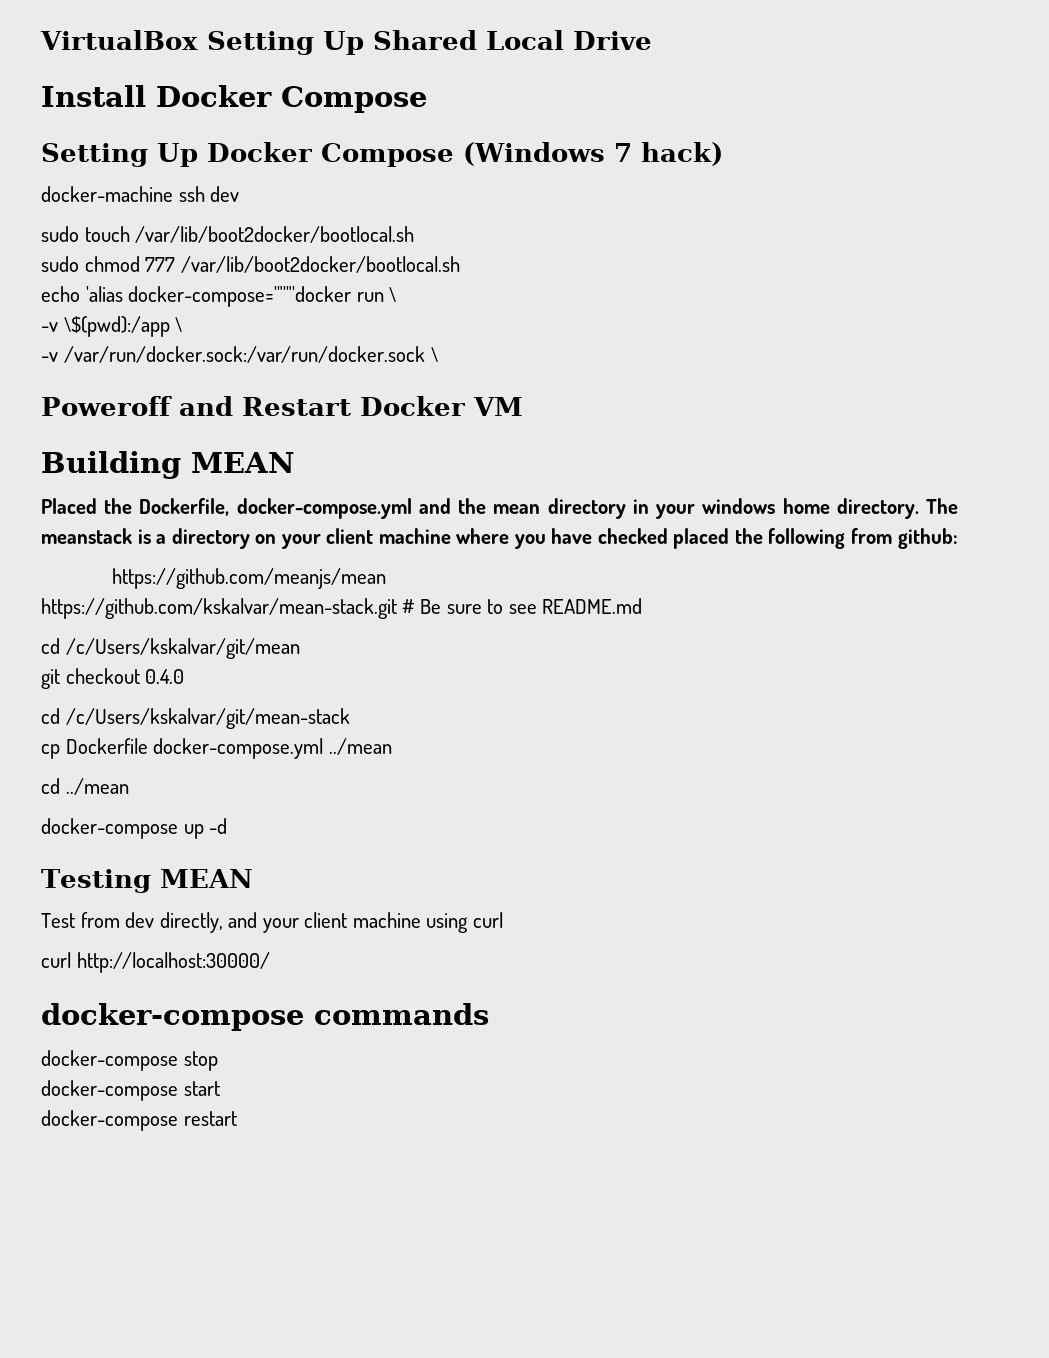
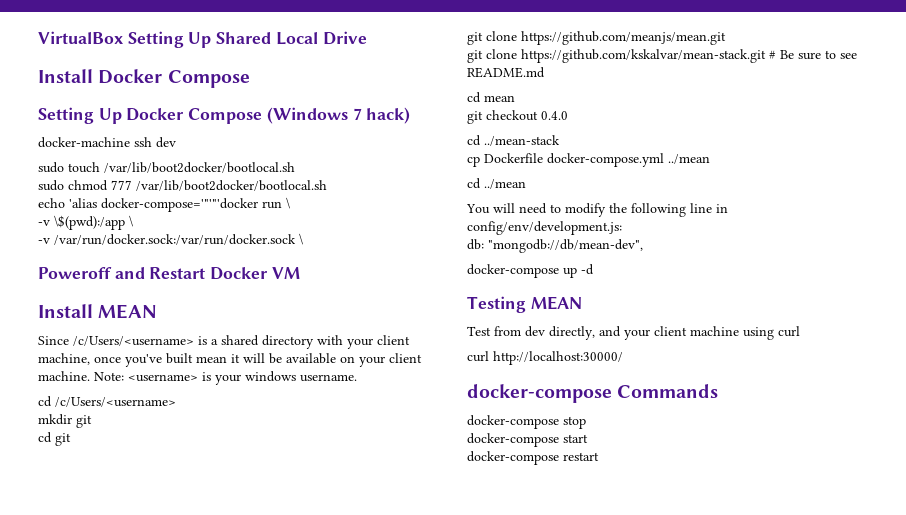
[41,451,295,479] [41,498,959,519] [41,528,958,549] [112,568,387,589] Building MEAN // Placed the Dockerfile, docker-compose.yml and the mean directory in your windows home directory. The meanstack is a directory on your client machine where you have checked placed the following from github: // https://github.com/meanjs/mean // -> [38,304,158,319] [38,335,410,349] [38,353,422,367] [38,371,357,385] [38,396,176,407] [38,414,92,428] [38,432,71,446] [467,31,726,45] [467,49,517,63] Install MEAN // Since /c/Users/<username> is a shared directory with your client machine, once you've built mean it will be available on your client machine. Note: <username> is your windows username. // cd /c/Users/<username> // mkdir git // cd git // git clone https://github.com/meanjs/mean.git // git clone
[65,638,300,659] /c/Users/kskalvar/git/mean -> [484,95,515,102] mean
[65,708,350,729] /c/Users/kskalvar/git/mean-stack -> [484,135,560,146] ../mean-stack
(129, 786) none -> [466,203,728,217] [467,221,622,235] [467,239,643,253] // You will need to modify the following line in config/env/development.js: // db: "mongodb://db/mean-dev",
[314,1003,489,1025] commands -> [617,384,719,398] Commands

